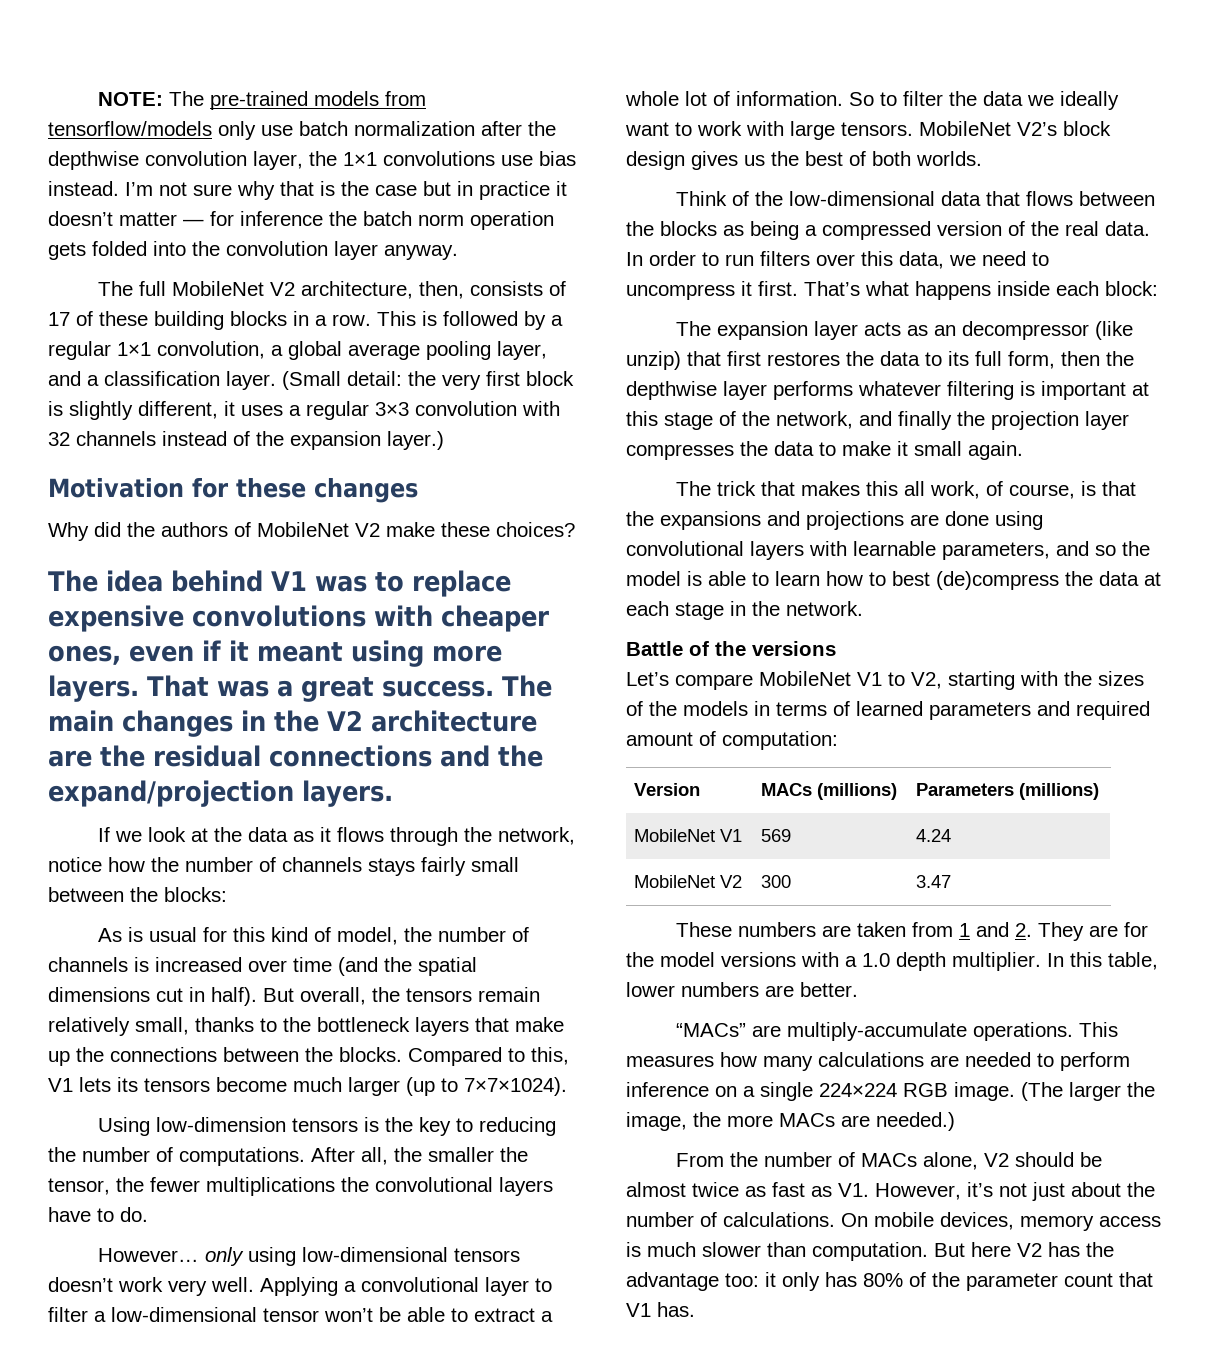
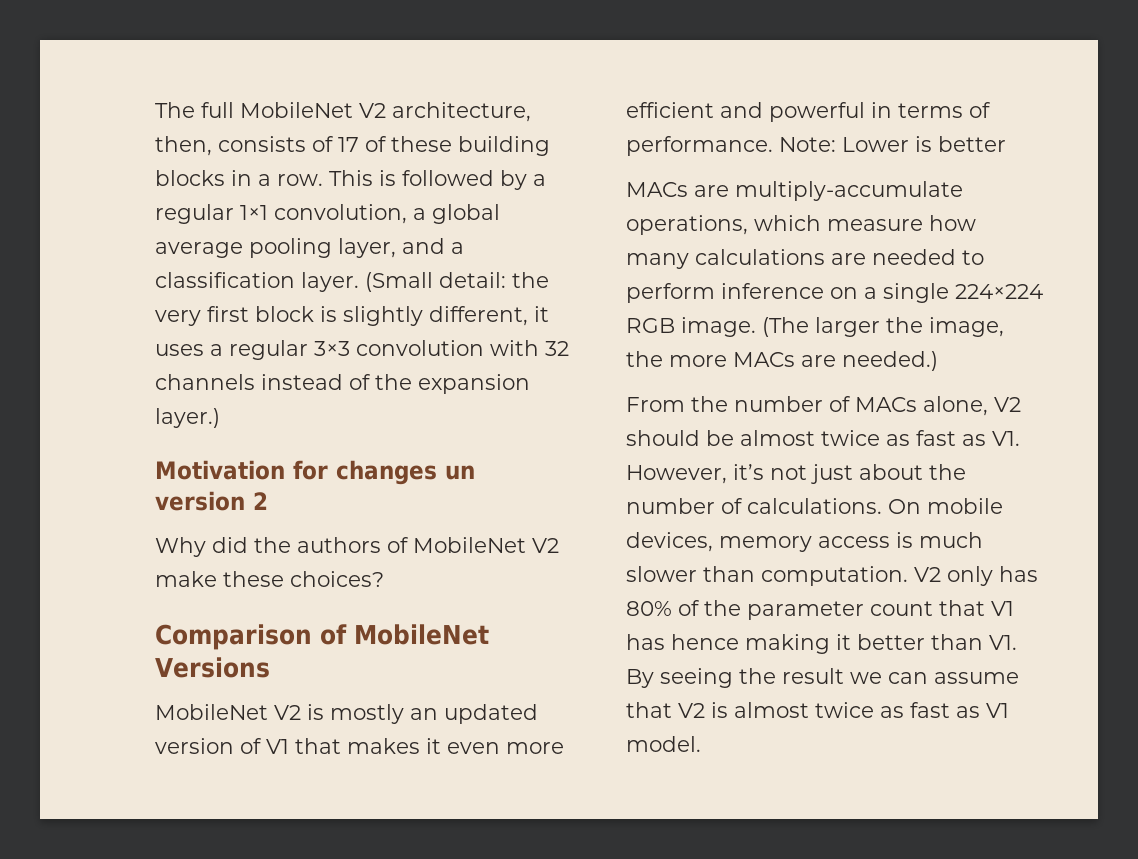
[97,91,426,110] [48,121,556,140] [48,151,576,170] [48,181,567,200] [48,211,554,230] [48,241,458,260] NOTE: The pre-trained models from tensorflow/models only use batch normalization after the depthwise convolution layer, the 1×1 convolutions use bias instead. I’m not sure why that is the case but in practice it doesn’t matter — for inference the batch norm operation gets folded into the convolution layer anyway. // -> (155, 110) none
[236,478,418,503] these changes -> [336,460,475,485] [155,491,268,511] changes un version 2
[48,570,511,597] [48,605,549,632] [48,640,502,667] [48,675,552,702] [48,710,537,737] [48,745,543,767] [48,780,393,807] [97,827,575,846] [48,857,519,876] [48,887,227,902] [97,927,529,945] [48,957,477,976] [48,987,540,1006] [48,1017,564,1036] [48,1047,569,1066] [48,1077,567,1096] [97,1117,556,1136] [48,1147,528,1166] [48,1177,553,1196] [48,1207,148,1222] [97,1247,520,1266] [48,1277,552,1296] [48,1307,553,1322] [625,91,1119,110] [625,121,1111,140] [626,151,982,170] [675,191,1155,206] [626,221,1150,240] [626,251,1049,269] [626,281,1158,300] [675,321,1133,340] [626,351,1134,370] [626,381,1149,400] [626,411,1129,430] [626,441,1023,460] [675,481,1136,499] [626,511,1043,530] [626,541,1150,560] [626,571,1161,590] [626,601,863,620] [626,641,836,656] [626,671,1144,690] [626,701,1150,720] [626,731,838,750] [634,783,701,796] [761,783,898,800] [916,783,1100,800] [634,829,743,842] [761,829,792,842] [916,829,952,842] [634,875,743,888] [761,875,792,888] [916,875,952,888] [675,922,1148,941] [626,952,1158,971] [626,982,858,997] [675,1022,1118,1041] [626,1055,714,1067] The idea behind V1 was to replace expensive convolutions with cheaper ones, even if it meant using more layers. That was a great success. The main changes in the V2 architecture are the residual connections and the expand/projection layers. // If we look at the data as it flows through the network, notice how the number of channels stays fairly small between the blocks: // As is usual for this kind of model, the number of channels is increased over time (and the spatial dimensions cut in half). But overall, the tensors remain relatively small, thanks to the bottleneck layers that make up the connections between the blocks. Compared to this, V1 lets its tensors become much larger (up to 7×7×1024). // Using low-dimension tensors is the key to reducing the number of computations. After all, the smaller the tensor, the fewer multiplications the convolutional layers have to do. // However… only using low-dimensional tensors doesn’t work very well. Applying a convolutional layer to filter a low-dimensional tensor won’t be able to extract a whole lot of information. So to filter the data we ideally want to work with large tensors. MobileNet V2’s block design gives us the best of both worlds. // Think of the low-dimensional data that flows between the blocks as being a compressed version of the real data. In order to run filters over this data, we need to uncompress it first. That’s what happens inside each block: // The expansion layer acts as an decompressor (like unzip) that first restores the data to its full form, then the depthwise layer performs whatever filtering is important at this stage of the network, and finally the projection layer compresses the data to make it small again. // The trick that makes this all work, of course, is that the expansions and projections are done using convolutional layers with learnable parameters, and so the model is able to learn how to best (de)compress the data at each stage in the network. // Battle of the versions // Let’s compare MobileNet V1 to V2, starting with the sizes of the models in terms of learned parameters and required amount of computation: // Version | MACs (millions) | Parameters (millions) // MobileNet V1 | 569 | 4.24 // MobileNet V2 | 300 | 3.47 // These numbers are taken from 1 and 2. They are for the model versions with a 1.0 depth multiplier. In this table, lower numbers are better. // “MACs” are multiply-accumulate operations. This measures -> [155,624,489,650] [155,657,270,678] [155,704,538,724] [155,738,564,754] [626,102,991,122] [626,136,1006,156] [626,181,963,201] [626,215,923,235] Comparison of MobileNet Versions // MobileNet V2 is mostly an updated version of V1 that makes it even more efficient and powerful in terms of performance. Note: Lower is better // MACs are multiply-accumulate operations, which measure
[934,1242,1114,1257] [626,1272,776,1291] But here V2 has the advantage too: it -> [914,567,941,582] V2
[657,1302,695,1317] has. -> [626,634,1017,654] [626,668,1019,688] [626,702,1009,718] [626,736,701,752] has hence making it better than V1. By seeing the result we can assume that V2 is almost twice as fast as V1 model.

